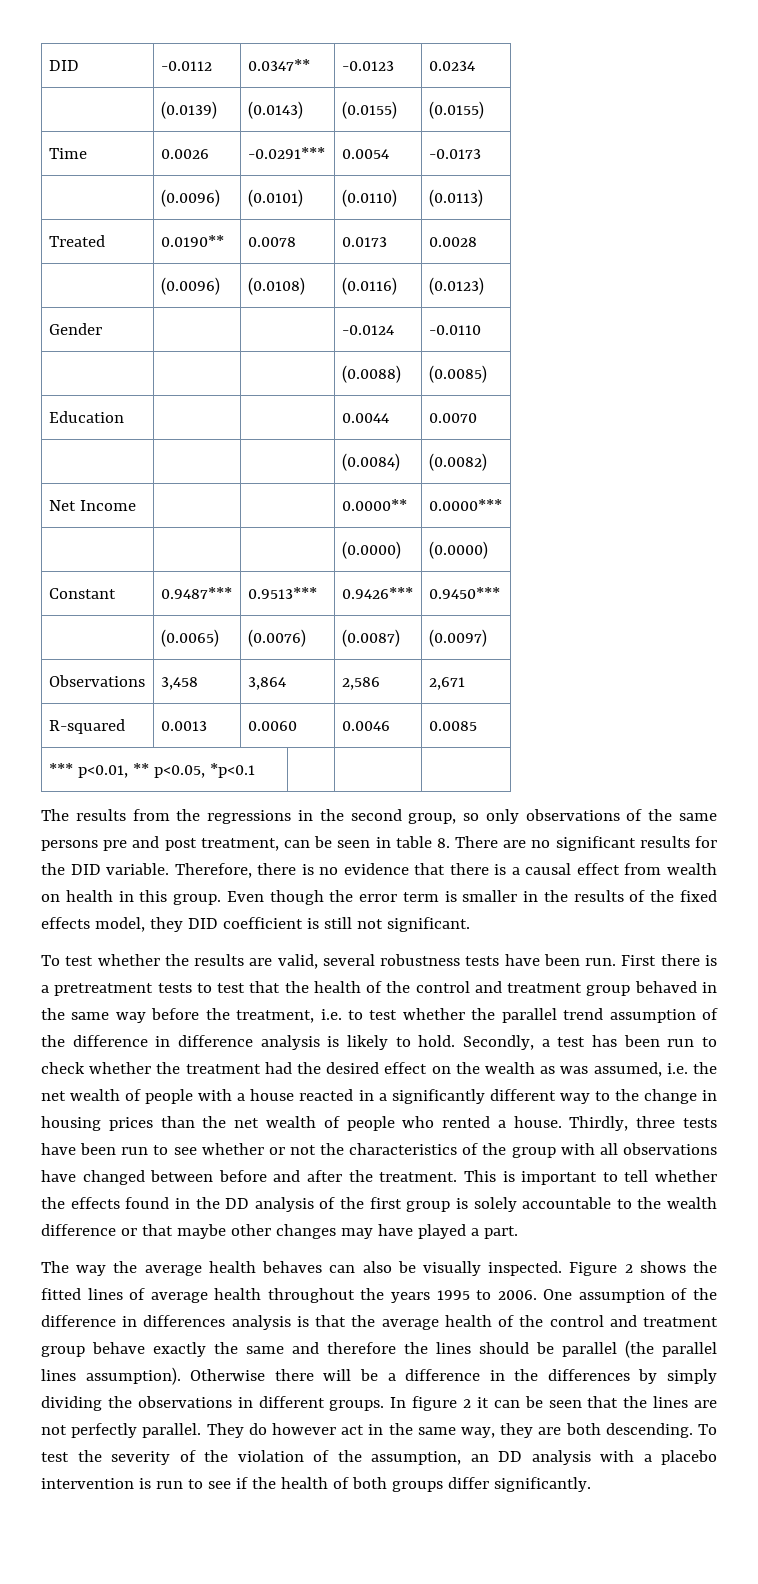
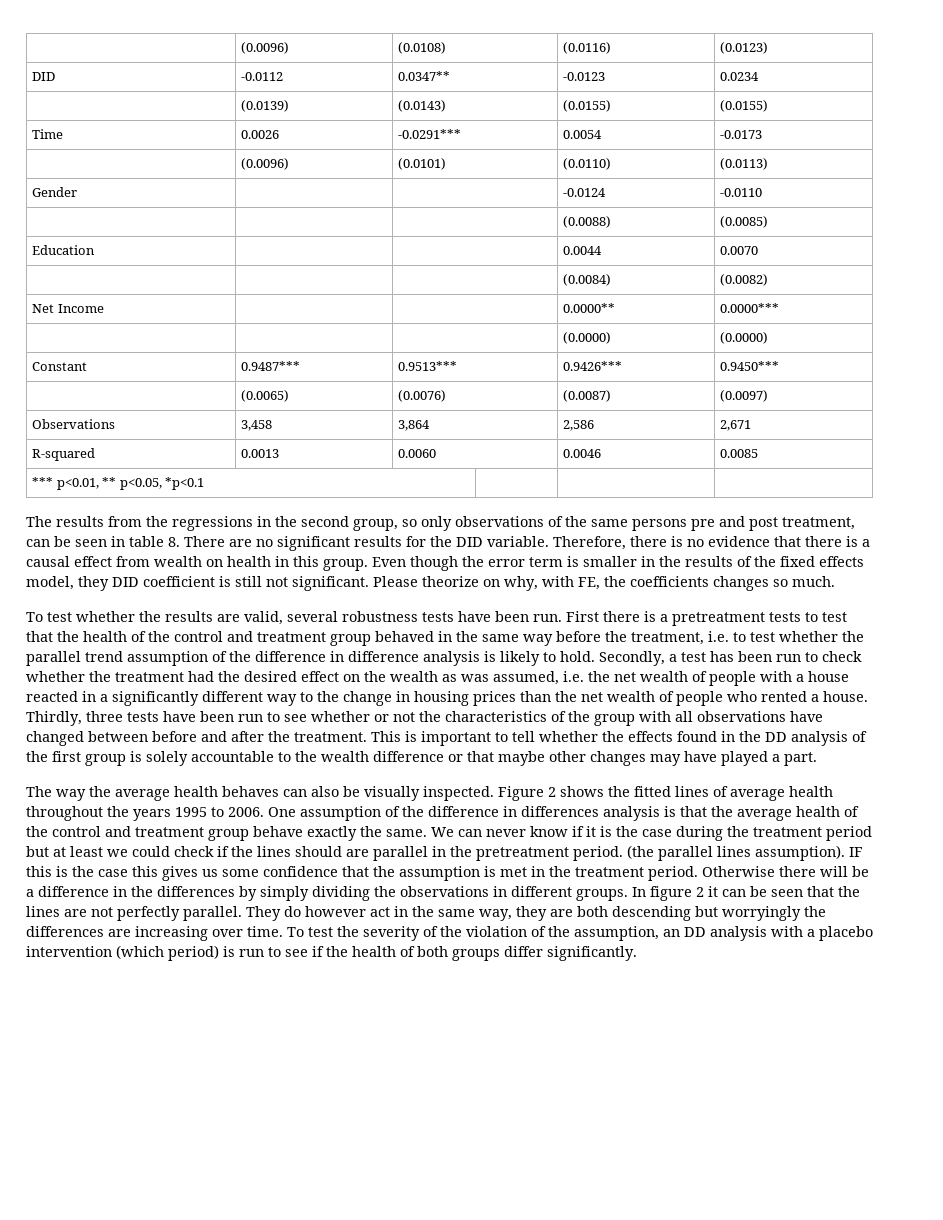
(48, 65) none -> [241,42,290,54] [398,42,447,54] [563,42,612,54] [720,42,769,54] | (0.0096) | (0.0108) | (0.0116) | (0.0123) //
[48,235,105,247] [160,235,224,247] [247,237,296,247] [341,237,387,247] [428,237,477,247] [160,277,220,295] [247,277,305,295] [341,277,397,295] [428,277,484,295] // Treated | 0.0190** | 0.0078 | 0.0173 | 0.0028 // | (0.0096) | (0.0108) | (0.0116) | (0.0123) -> (769, 164) none
(470, 924) none -> [373,576,835,591] Please theorize on why, with FE, the coefficients changes so much.
[246,1340,717,1358] [41,1367,181,1385] same and therefore the lines should be parallel (the parallel lines assumption). -> [386,826,872,841] [26,845,863,861] [26,866,698,881] same. We can never know if it is the case during the treatment period but at least we could check if the lines should are parallel in the pretreatment period. (the parallel lines assumption). IF this is the case this gives us some confidence that the assumption is met in the treatment period.
[605,1423,693,1438] descending. -> [612,906,826,921] [26,926,283,941] descending but worryingly the differences are increasing over time.
(134, 1483) none -> [116,945,219,961] (which period)

